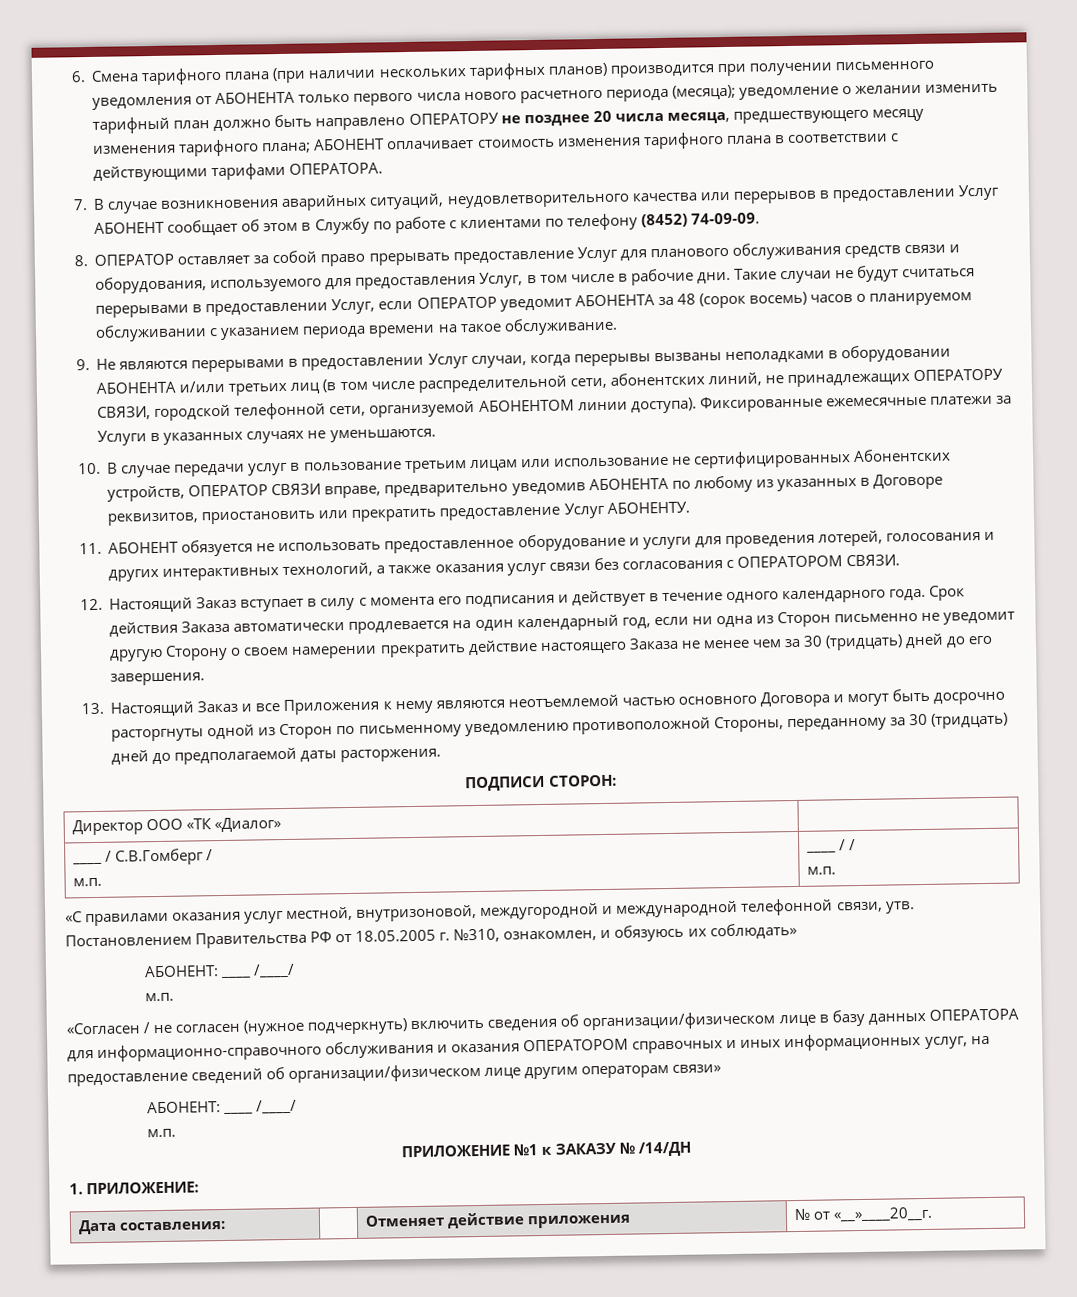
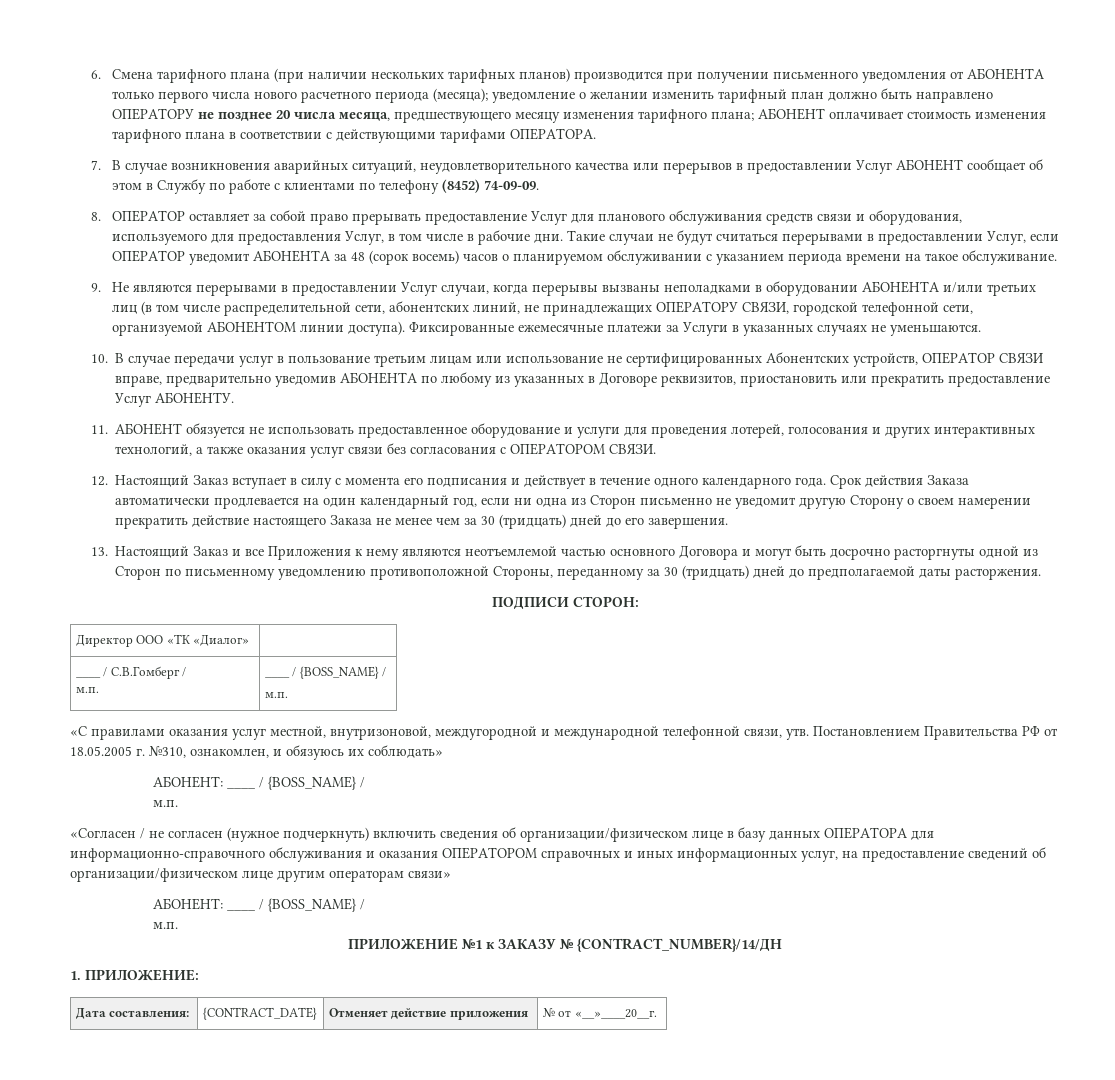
(846, 845) none -> [299,666,379,679] {BOSS_NAME}
[253,963,296,978] /____/ -> [259,776,366,790] / {BOSS_NAME} /
[256,1099,298,1114] /____/ -> [259,898,366,912] / {BOSS_NAME} /
[637,1141,691,1157] /14/ДН -> [577,938,782,952] {CONTRACT_NUMBER}/14/ДН
(226, 1225) none -> [202,1007,317,1020] {CONTRACT_DATE}

